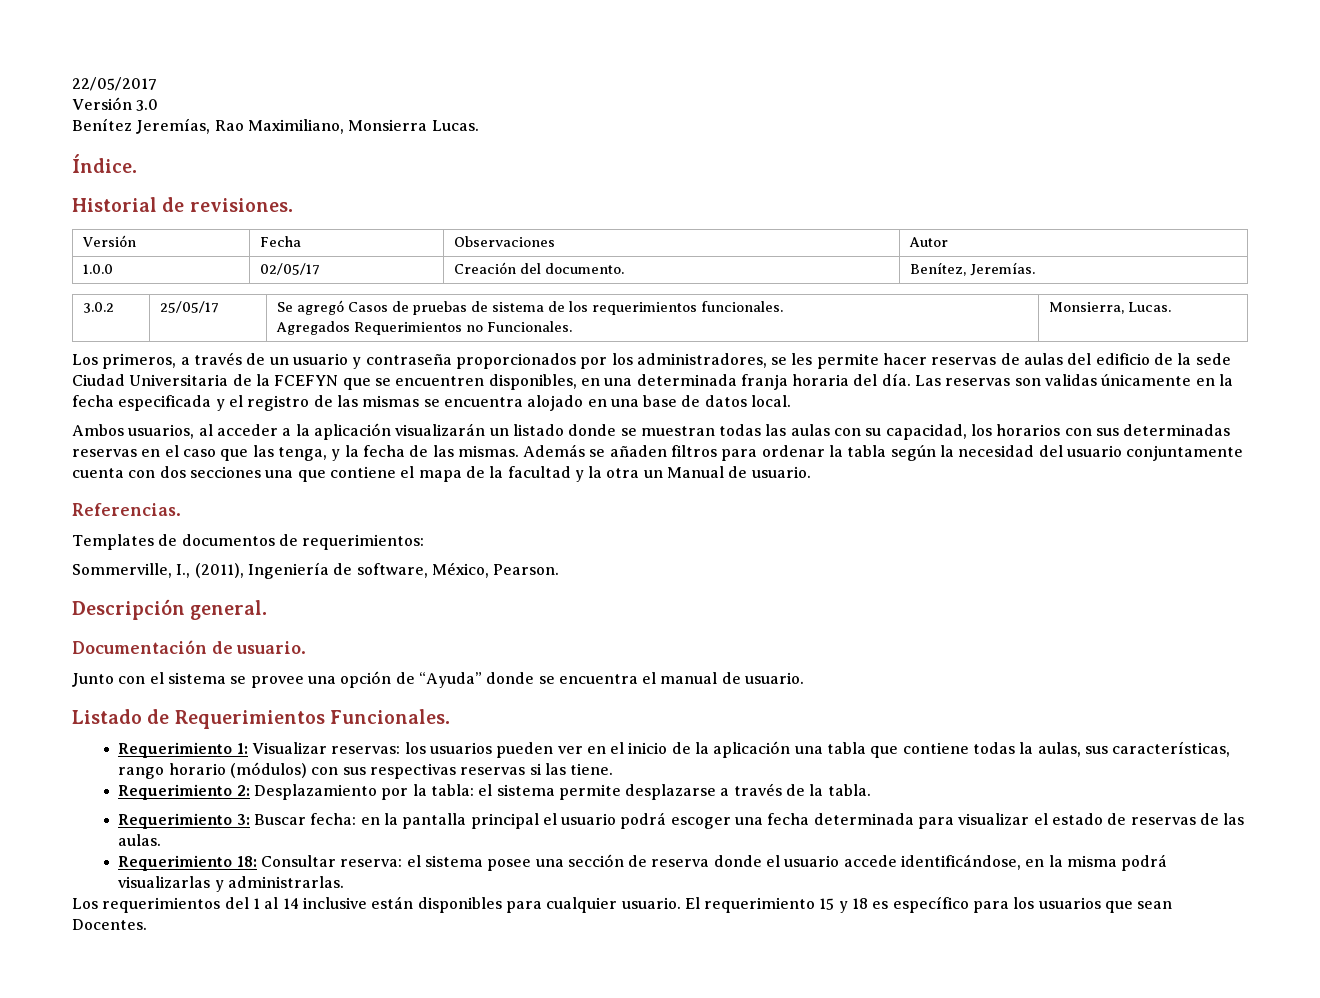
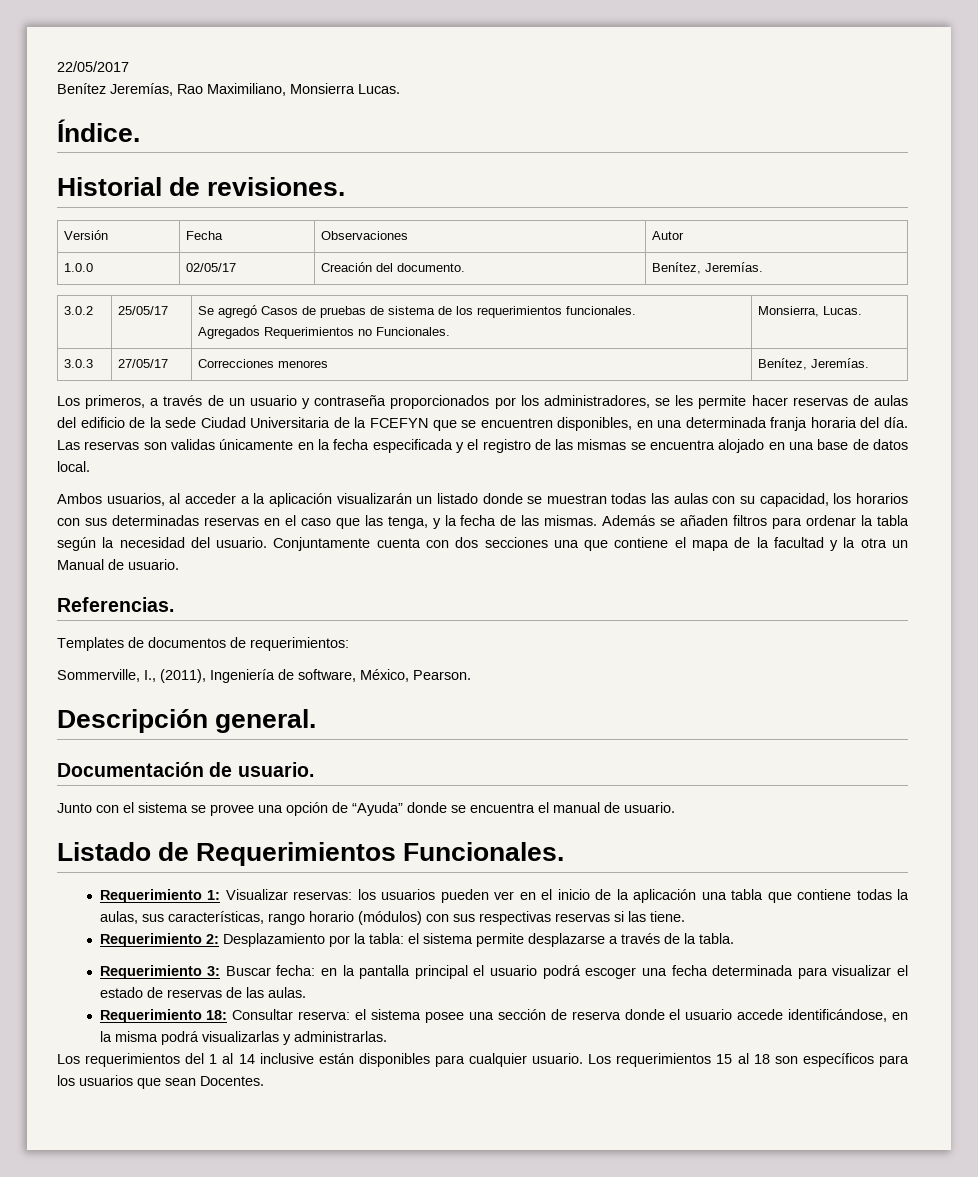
[72,97,159,111] // Versión 3.0 -> (129, 66) none
(1172, 307) none -> [64,359,94,368] [118,359,169,368] [198,359,329,368] [758,358,870,370] // 3.0.3 | 27/05/17 | Correcciones menores | Benítez, Jeremías.
[1067,445,1244,461] usuario conjuntamente -> [216,537,371,551] usuario. Conjuntamente
[684,896,969,913] El requerimiento 15 y 18 es específico -> [588,1053,874,1067] Los requerimientos 15 al 18 son específicos

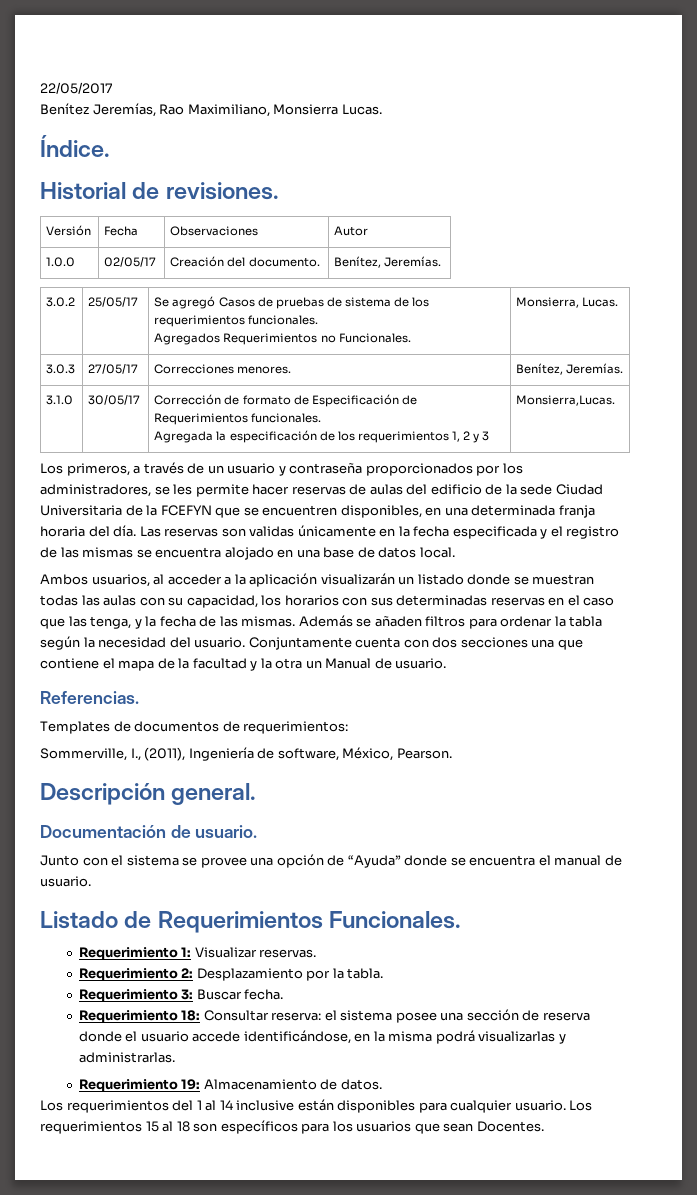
[278,360,329,368] [758,358,870,370] menores | Benítez, Jeremías. -> [237,366,292,374] [516,363,624,375] [46,395,74,405] [88,395,141,405] [154,394,417,407] [154,413,322,425] [154,430,490,443] [516,395,616,406] menores. | Benítez, Jeremías. // 3.1.0 | 30/05/17 | Corrección de formato de Especificación de Requerimientos funcionales. // Agregada la especificación de los requerimientos 1, 2 y 3 | Monsierra,Lucas.
[293,889,910,903] [99,911,685,925] reservas: los usuarios pueden ver en el inicio de la aplicación una tabla que contiene todas la aulas, sus características, rango horario (módulos) con sus respectivas reservas si las tiene. -> [259,949,317,958] reservas.
[368,933,734,947] [99,965,909,979] [99,987,306,998] tabla: el sistema permite desplazarse a través de la tabla. // Requerimiento 3: Buscar fecha: en la pantalla principal el usuario podrá escoger una fecha determinada para visualizar el estado de reservas de las aulas. -> [347,968,384,979] [78,989,284,1002] tabla. // Requerimiento 3: Buscar fecha.
(387, 1036) none -> [78,1079,382,1092] // Requerimiento 19: Almacenamiento de datos.

